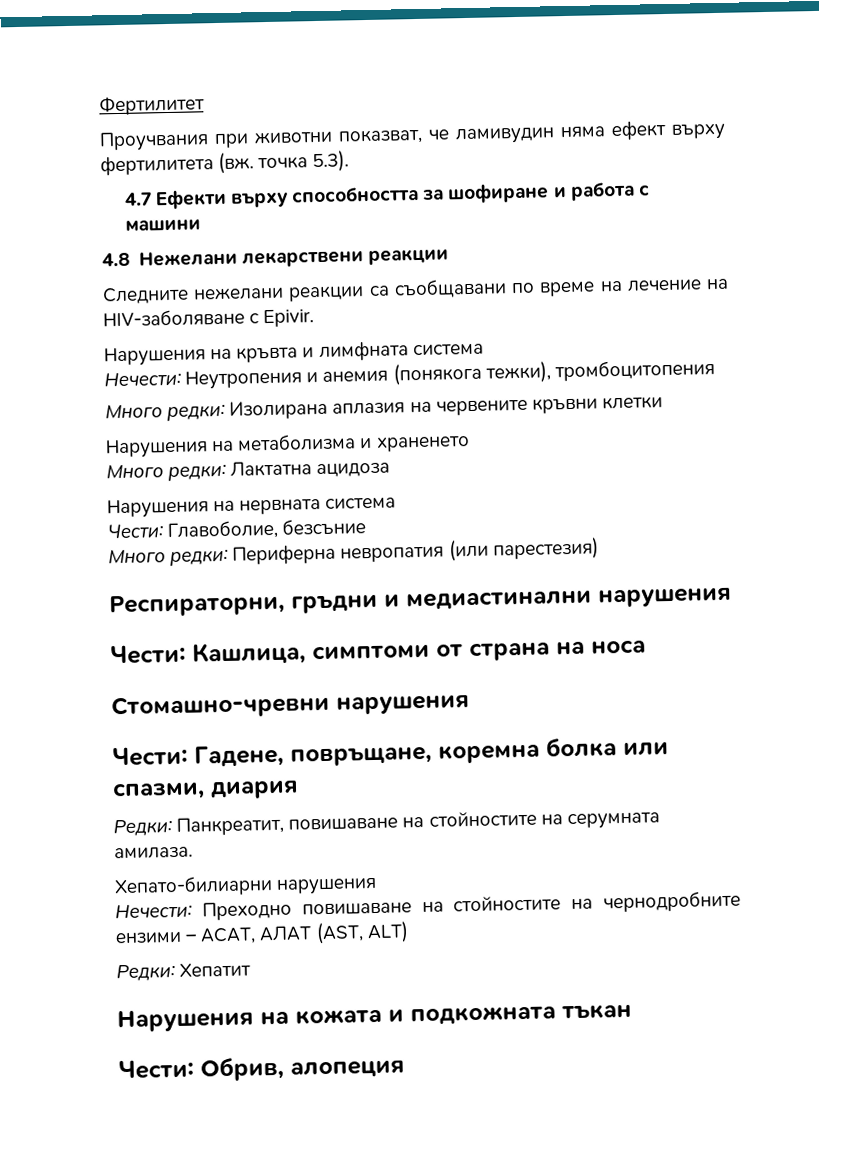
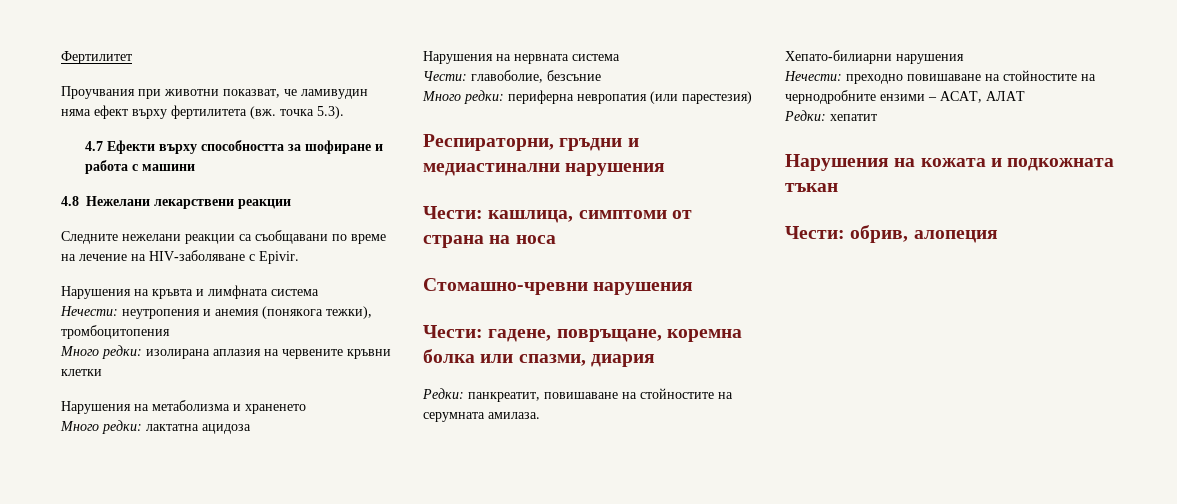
[185,369,303,390] Неутропения -> [122,309,200,319] неутропения
[229,399,329,420] Изолирана -> [146,349,210,359] изолирана
[230,460,313,477] Лактатна -> [146,424,199,431] лактатна
[167,519,279,541] Главоболие, -> [471,70,543,83] главоболие,
[232,543,337,565] Периферна -> [508,90,574,104] периферна
[192,640,306,666] Кашлица, -> [488,210,574,223] кашлица,
[194,744,284,768] Гадене, -> [488,329,552,342] гадене,
[176,815,285,836] Панкреатит, -> [468,392,540,402] панкреатит,
[201,900,292,921] Преходно -> [846,74,903,84] преходно
[315,921,409,945] [116,962,252,982] (AST, ALT) // Редки: Хепатит -> [784,110,877,121] // Редки: хепатит
[200,1056,284,1082] Обрив, -> [850,225,909,243] обрив,

